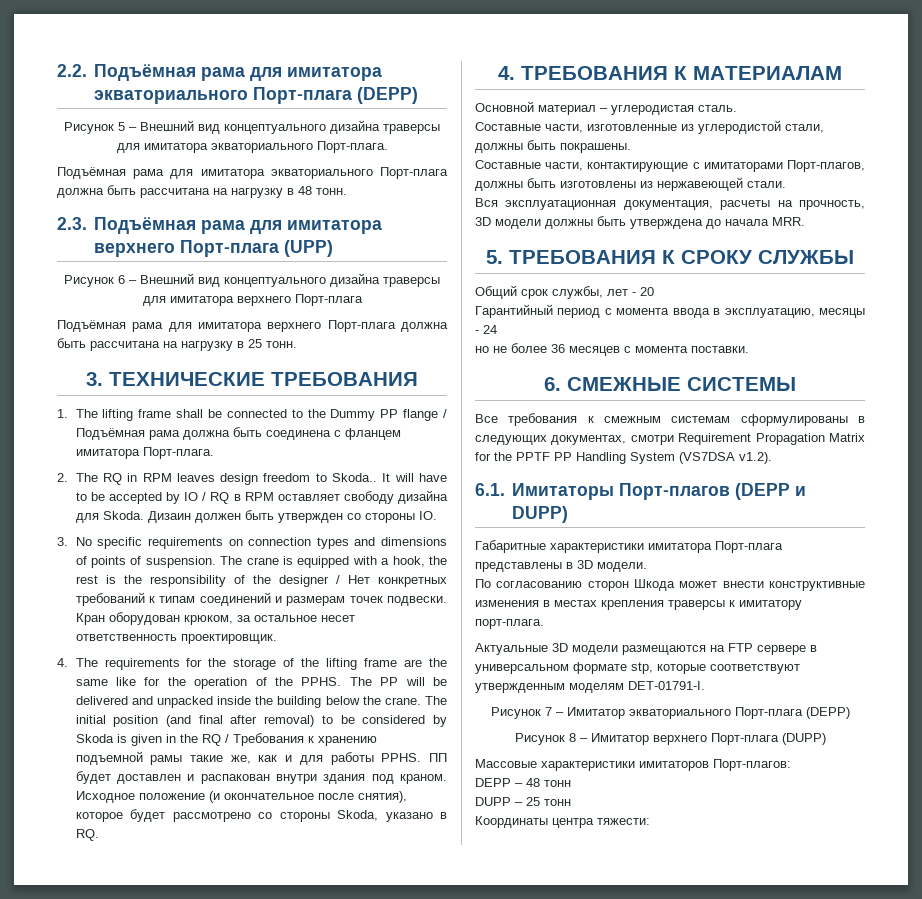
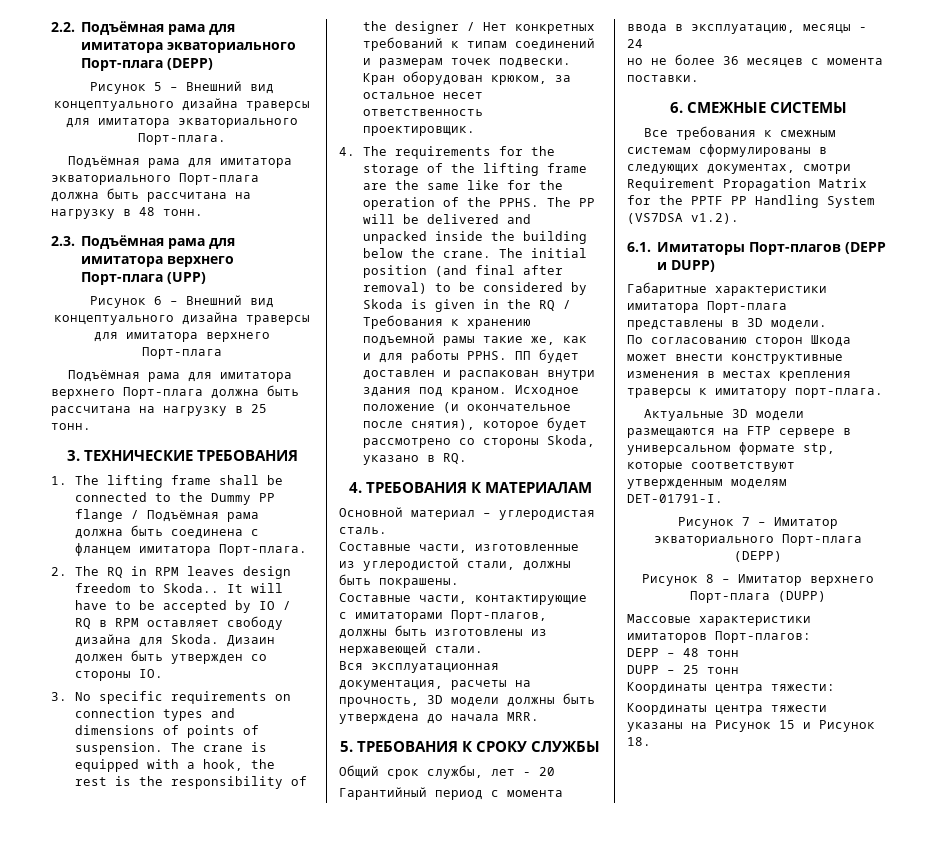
(650, 821) none -> [627,703,827,715] [627,720,875,732] [627,737,651,746] // Координаты центра тяжести указаны на Рисунок 15 и Рисунок 18.

